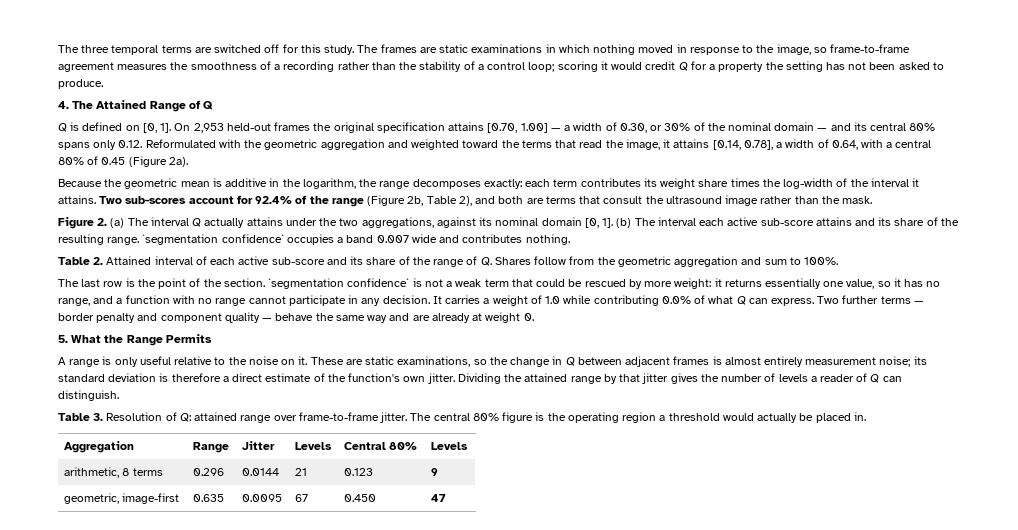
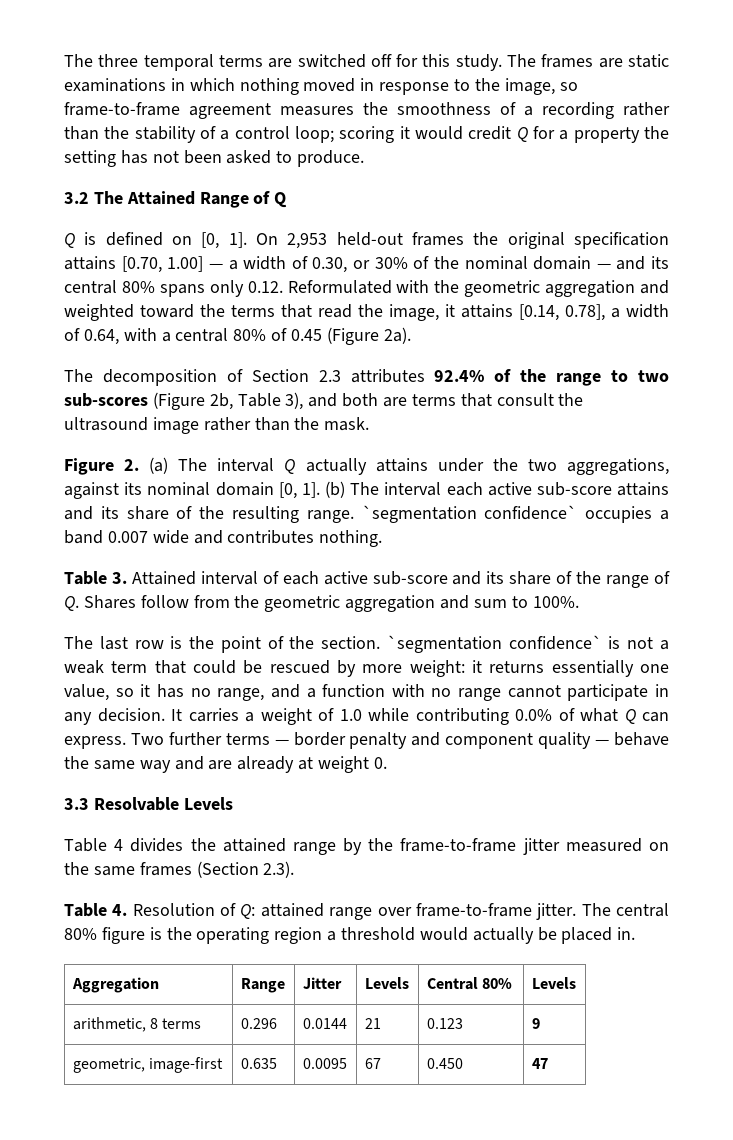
[58,101,69,109] 4. -> [64,192,89,204] 3.2
[58,178,920,189] [58,195,253,204] Because the geometric mean is additive in the logarithm, the range decomposes exactly: each term contributes its weight share times the log-width of the interval it attains. Two sub-scores account for -> [64,369,425,386] The decomposition of Section 2.3 attributes
(364, 202) none -> [611,370,669,382] [64,393,148,407] to two sub-scores
[458,196,472,206] 2), -> [285,392,304,410] 3),
[93,257,104,265] 2. -> [111,572,127,584] 3.
[58,334,212,346] [58,356,927,367] [58,373,902,384] [58,390,119,401] [58,413,104,421] 5. What the Range Permits // A range is only useful relative to the noise on it. These are static examinations, so the change in Q between adjacent frames is almost entirely measurement noise; its standard deviation is therefore a direct estimate of the function's own jitter. Dividing the attained range by that jitter gives the number of levels a reader of Q can distinguish. // Table 3. -> [64,797,233,811] [64,838,669,855] [64,861,295,878] [64,903,128,917] 3.3 Resolvable Levels // Table 4 divides the attained range by the frame-to-frame jitter measured on the same frames (Section 2.3). // Table 4.

